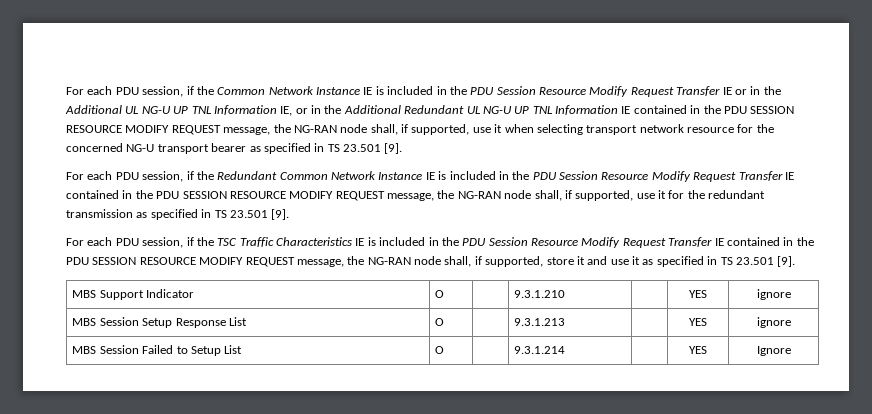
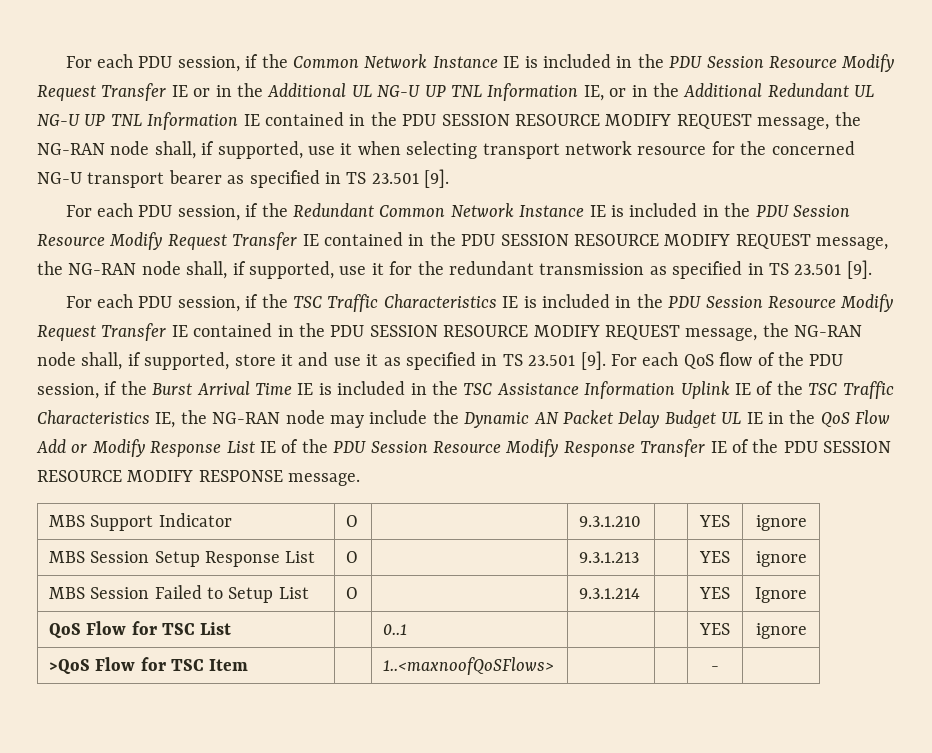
(796, 261) none -> [610,352,844,369] [37,381,894,399] [37,410,891,428] [36,439,892,457] [37,470,361,486] For each QoS flow of the PDU session, if the Burst Arrival Time IE is included in the TSC Assistance Information Uplink IE of the TSC Traffic Characteristics IE, the NG-RAN node may include the Dynamic AN Packet Delay Budget UL IE in the QoS Flow Add or Modify Response List IE of the PDU Session Resource Modify Response Transfer IE of the PDU SESSION RESOURCE MODIFY RESPONSE message.
(791, 351) none -> [48,621,232,638] [382,624,407,635] [699,623,730,635] [755,623,807,639] [48,657,249,674] [382,657,554,675] [711,666,719,671] // QoS Flow for TSC List | | 0..1 | | | YES | ignore // >QoS Flow for TSC Item | | 1..<maxnoofQoSFlows> | | | - |

